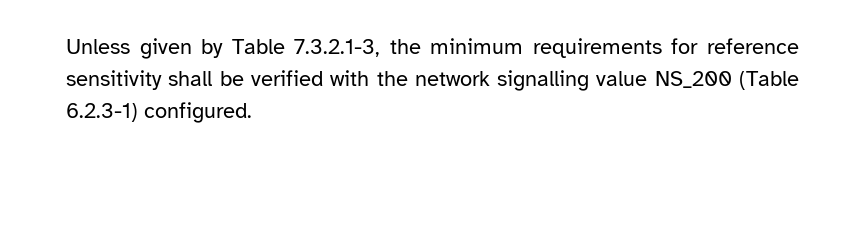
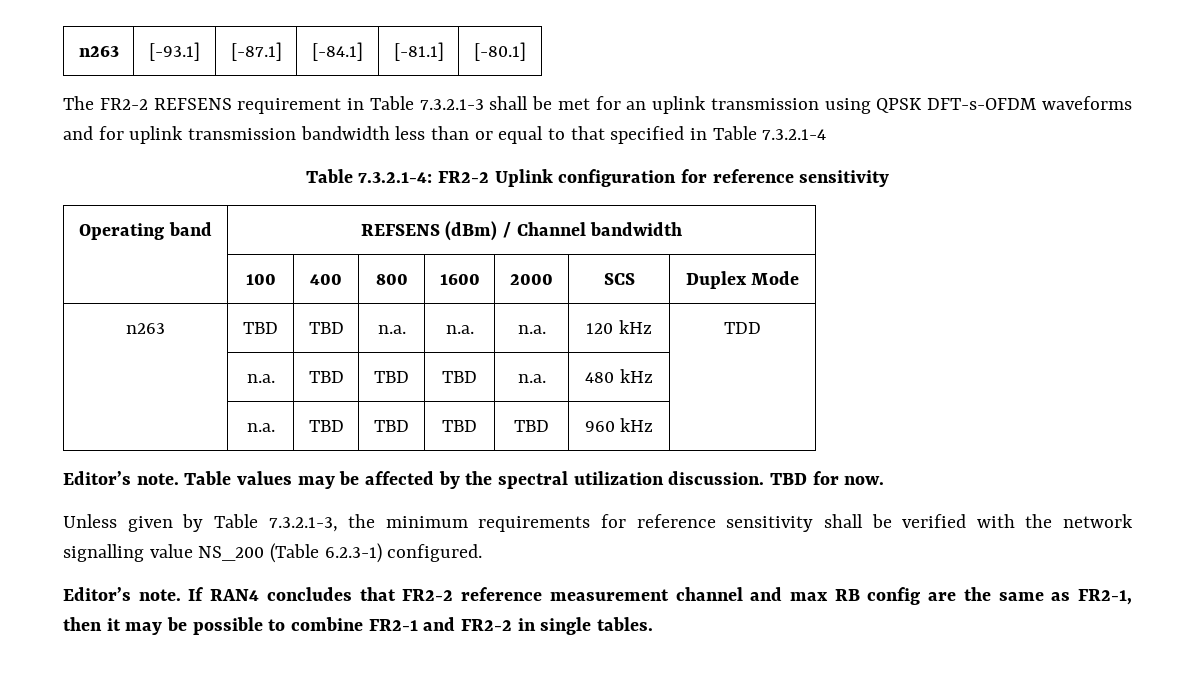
(66, 46) none -> [78,46,119,57] [149,42,200,61] [230,42,282,61] [312,42,363,61] [393,42,444,61] [474,42,526,61] [63,96,1132,114] [63,126,827,144] [305,169,890,187] [79,222,212,240] [360,221,683,241] [245,274,276,285] [310,274,342,285] [375,274,408,285] [439,274,480,285] [510,274,553,285] [603,273,635,285] [685,271,800,289] [126,323,165,334] [243,322,278,334] [308,322,344,334] [377,325,406,334] [445,325,474,334] [517,325,546,334] [586,320,652,334] [724,322,761,334] [246,374,275,383] [308,371,344,383] [374,371,409,383] [442,371,477,383] [517,374,546,383] [585,369,653,383] [246,423,275,432] [308,420,344,432] [374,420,409,432] [442,420,477,432] [514,420,549,432] [584,418,654,432] [63,471,885,489] n263 | [-93.1] | [-87.1] | [-84.1] | [-81.1] | [-80.1] // The FR2-2 REFSENS requirement in Table 7.3.2.1-3 shall be met for an uplink transmission using QPSK DFT-s-OFDM waveforms and for uplink transmission bandwidth less than or equal to that specified in Table 7.3.2.1-4 // Table 7.3.2.1-4: FR2-2 Uplink configuration for reference sensitivity // Operating band | REFSENS (dBm) / Channel bandwidth // | 100 | 400 | 800 | 1600 | 2000 | SCS | Duplex Mode // n263 | TBD | TBD | n.a. | n.a. | n.a. | 120 kHz | TDD // | n.a. | TBD | TBD | TBD | n.a. | 480 kHz | // | n.a. | TBD | TBD | TBD | TBD | 960 kHz | // Editor’s note. Table values may be affected by the spectral utilization discussion. TBD for now. //
(252, 112) none -> [63,587,1132,605] [63,617,654,635] // Editor’s note. If RAN4 concludes that FR2-2 reference measurement channel and max RB config are the same as FR2-1, then it may be possible to combine FR2-1 and FR2-2 in single tables.

